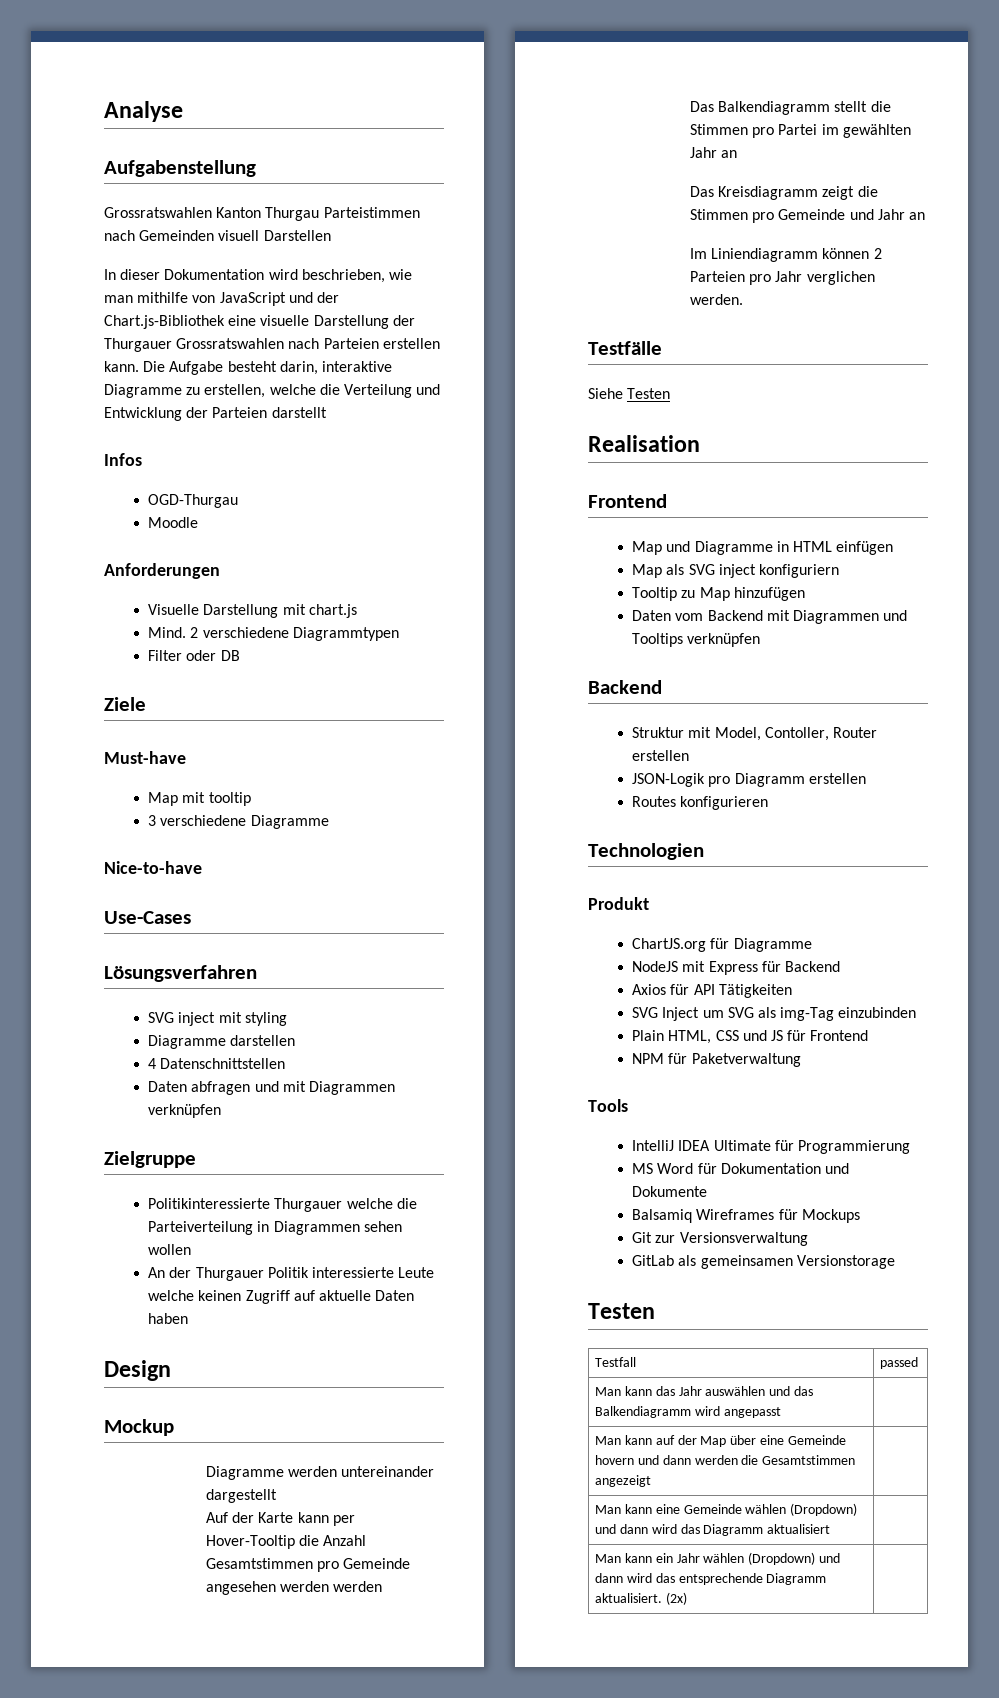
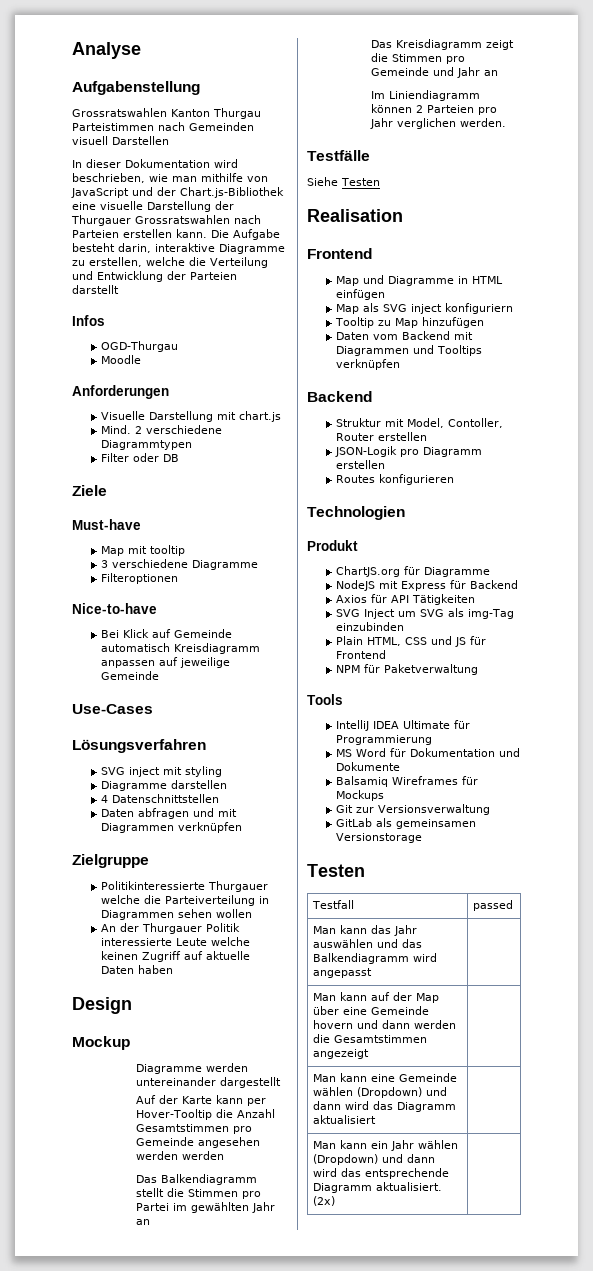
(329, 822) none -> [101,573,179,584] // Filteroptionen
(202, 867) none -> [101,629,233,638] [101,643,261,654] [101,657,231,668] [101,671,160,680] // Bei Klick auf Gemeinde automatisch Kreisdiagramm anpassen auf jeweilige Gemeinde

